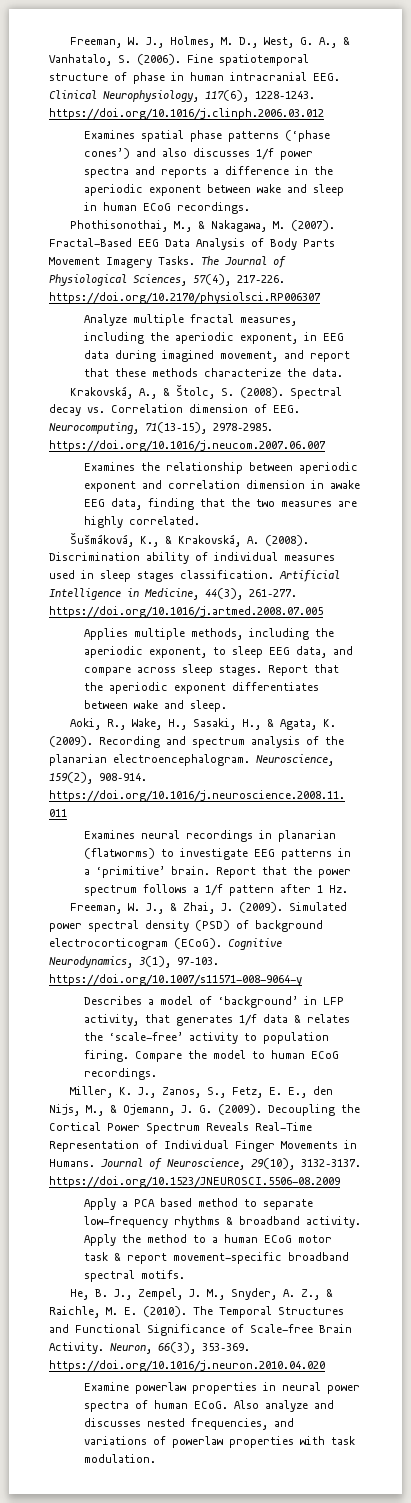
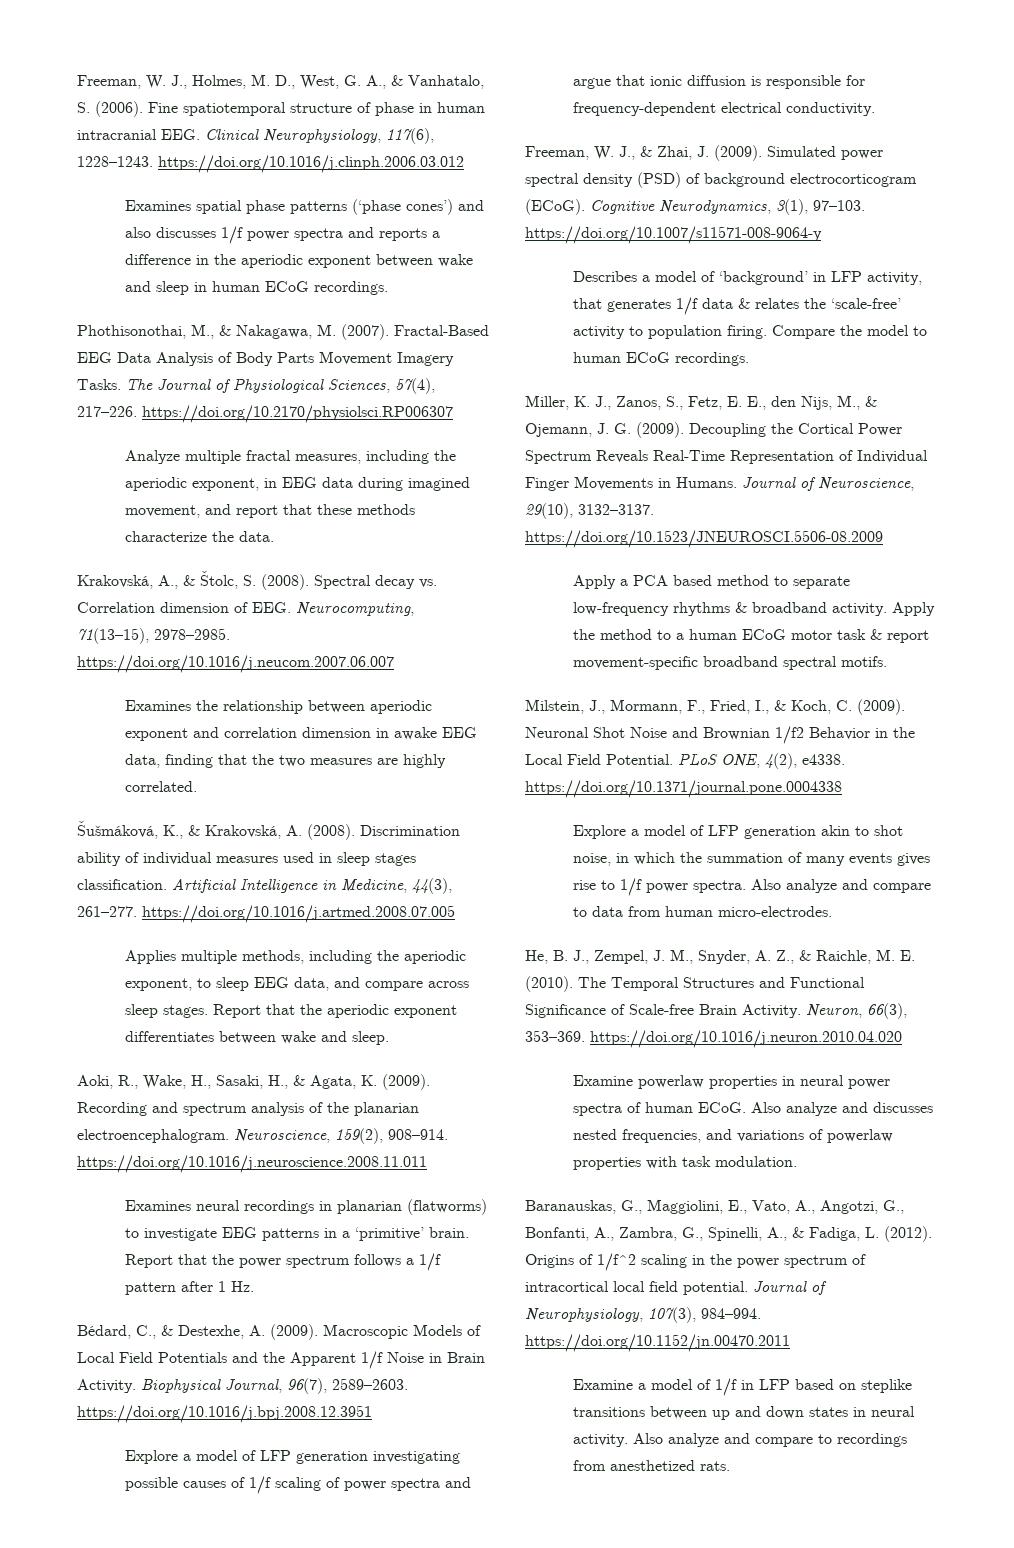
(349, 889) none -> [77,1324,481,1340] [77,1351,485,1369] [77,1378,408,1394] [77,1405,372,1423] [125,1450,461,1464] [125,1476,472,1494] [573,75,866,89] [573,102,876,116] // Bédard, C., & Destexhe, A. (2009). Macroscopic Models of Local Field Potentials and the Apparent 1/f Noise in Brain Activity. Biophysical Journal, 96(7), 2589–2603. https://doi.org/10.1016/j.bpj.2008.12.3951 // Explore a model of LFP generation investigating possible causes of 1/f scaling of power spectra and argue that ionic diffusion is responsible for frequency-dependent electrical conductivity.
(186, 1274) none -> [525,699,905,715] [525,726,915,744] [525,753,845,769] [525,780,842,798] [573,825,904,839] [573,852,931,866] [573,878,932,896] [573,906,833,917] // Milstein, J., Mormann, F., Fried, I., & Koch, C. (2009). Neuronal Shot Noise and Brownian 1/f2 Behavior in the Local Field Potential. PLoS ONE, 4(2), e4338. https://doi.org/10.1371/journal.pone.0004338 // Explore a model of LFP generation akin to shot noise, in which the summation of many events gives rise to 1/f power spectra. Also analyze and compare to data from human micro-electrodes.
(157, 1458) none -> [525,1199,904,1214] [525,1226,932,1242] [525,1253,866,1271] [525,1281,827,1295] [525,1307,761,1323] [525,1334,790,1352] [573,1378,913,1396] [573,1406,916,1420] [573,1433,908,1447] [573,1460,731,1471] // Baranauskas, G., Maggiolini, E., Vato, A., Angotzi, G., Bonfanti, A., Zambra, G., Spinelli, A., & Fadiga, L. (2012). Origins of 1/f^2 scaling in the power spectrum of intracortical local field potential. Journal of Neurophysiology, 107(3), 984–994. https://doi.org/10.1152/jn.00470.2011 // Examine a model of 1/f in LFP based on steplike transitions between up and down states in neural activity. Also analyze and compare to recordings from anesthetized rats.

